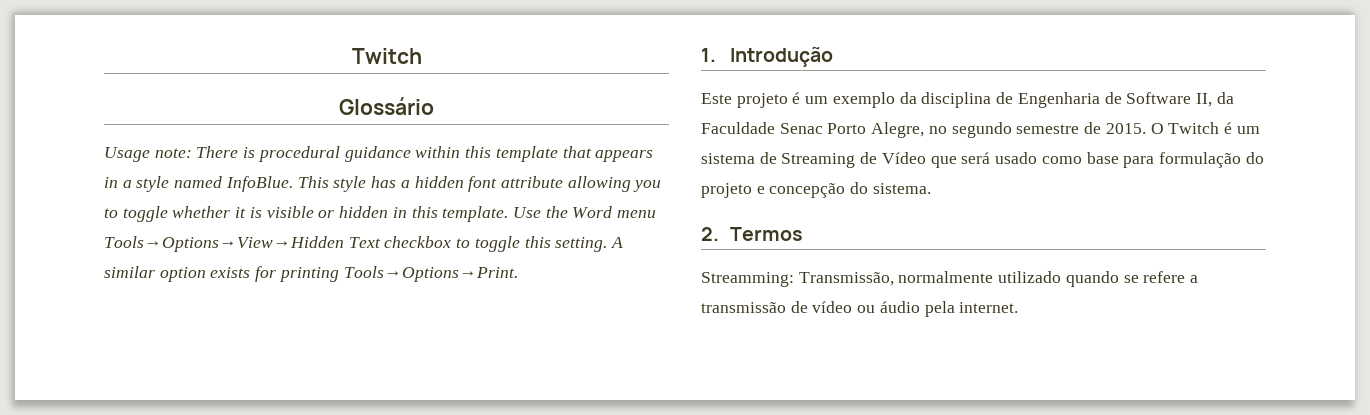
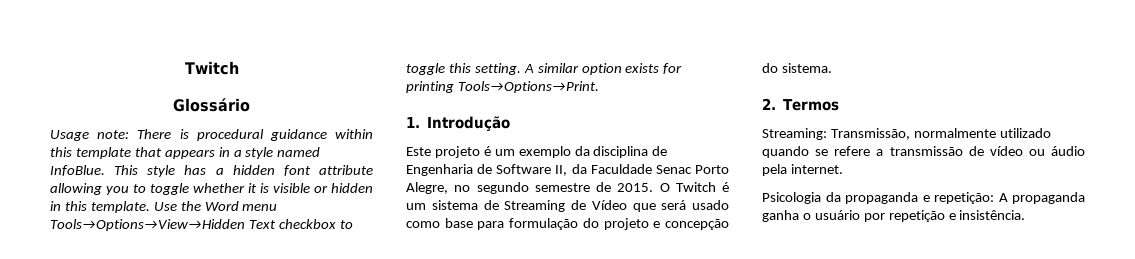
[701,272,794,287] Streamming: -> [762,128,827,140] Streaming:
(1019, 307) none -> [762,192,1085,204] [762,210,1026,222] // Psicologia da propaganda e repetição: A propaganda ganha o usuário por repetição e insistência.

